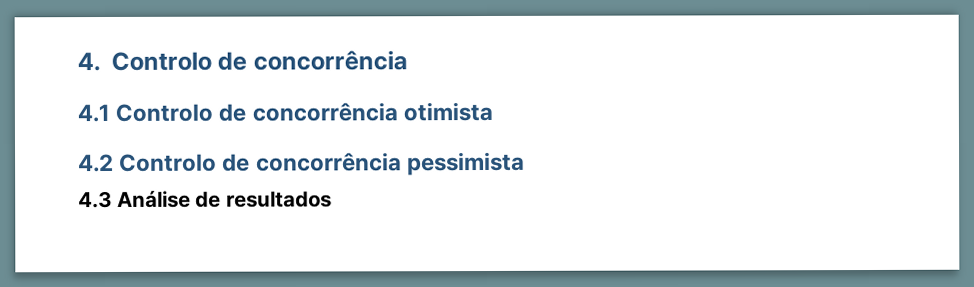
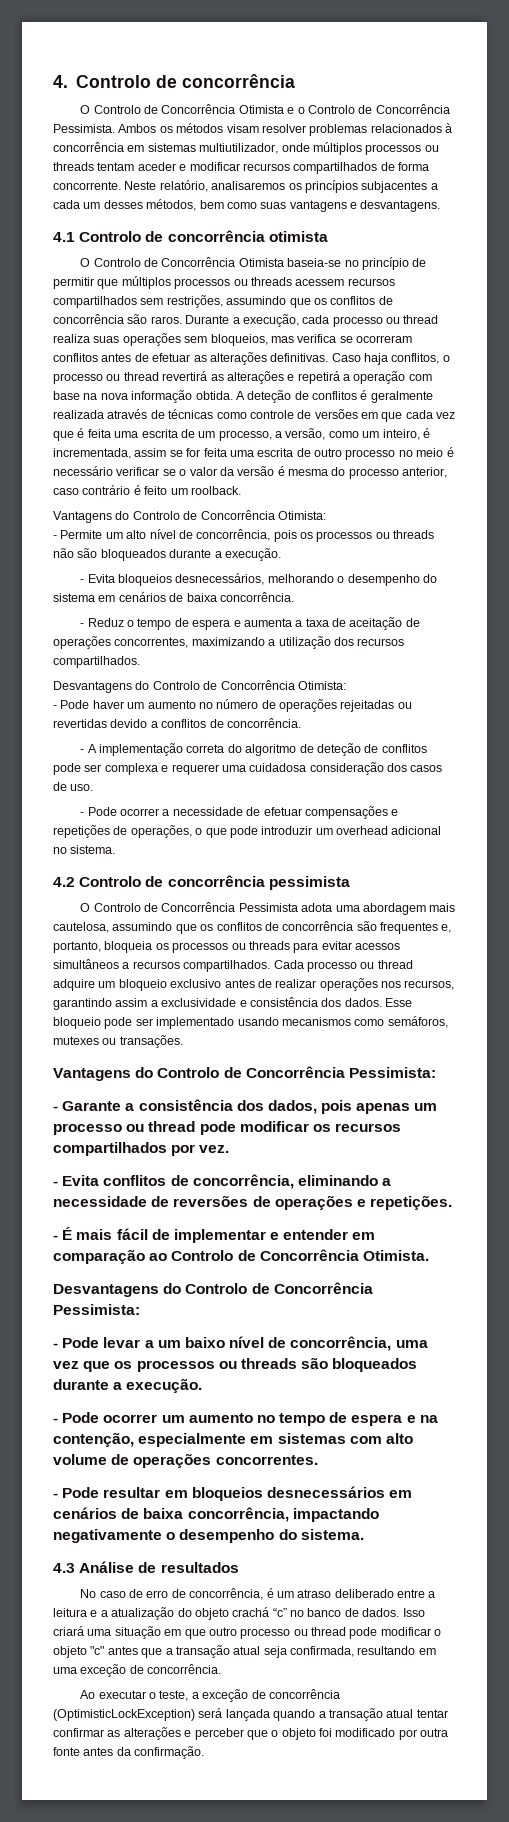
(408, 60) none -> [80,104,450,114] [53,123,452,136] [53,142,439,155] [53,162,429,174] [53,180,438,193] [53,199,441,212] // O Controlo de Concorrência Otimista e o Controlo de Concorrência Pessimista. Ambos os métodos visam resolver problemas relacionados à concorrência em sistemas multiutilizador, onde múltiplos processos ou threads tentam aceder e modificar recursos compartilhados de forma concorrente. Neste relatório, analisaremos os princípios subjacentes a cada um desses métodos, bem como suas vantagens e desvantagens.
(493, 111) none -> [80,257,427,270] [53,276,395,289] [53,295,393,308] [53,314,439,327] [53,333,412,346] [53,352,450,365] [53,371,432,384] [53,390,433,403] [53,409,456,422] [53,428,430,441] [53,447,454,460] [53,466,448,479] [53,485,241,495] [53,510,326,523] [53,529,435,542] [53,548,281,561] [80,573,437,586] [53,592,294,602] [80,617,420,630] [53,636,405,649] [53,656,140,668] [53,680,346,693] [53,699,412,712] [53,718,301,728] [80,743,427,756] [53,762,443,775] [53,782,94,791] [80,806,399,819] [53,825,442,838] [53,845,116,854] // O Controlo de Concorrência Otimista baseia-se no princípio de permitir que múltiplos processos ou threads acessem recursos compartilhados sem restrições, assumindo que os conflitos de concorrência são raros. Durante a execução, cada processo ou thread realiza suas operações sem bloqueios, mas verifica se ocorreram conflitos antes de efetuar as alterações definitivas. Caso haja conflitos, o processo ou thread revertirá as alterações e repetirá a operação com base na nova informação obtida. A deteção de conflitos é geralmente realizada através de técnicas como controle de versões em que cada vez que é feita uma escrita de um processo, a versão, como um inteiro, é incrementada, assim se for feita uma escrita de outro processo no meio é necessário verificar se o valor da versão é mesma do processo anterior, caso contrário é feito um roolback. // Vantagens do Controlo de Concorrência Otimista: // - Permite um alto nível de concorrência, pois os processos ou threads não são bloqueados durante a execução. // - Evita bloqueios desnecessários, melhorando o desempenho do sistema em cenários de baixa concorrência. // - Reduz o tempo de espera e aumenta a taxa de aceitação de operações concorrentes, maximizando a utilização dos recursos compartilhados. // Desvantagens do Controlo de Concorrência Otimista: // - Pode haver um aumento no número de operações rejeitadas ou revertidas devido a conflitos de concorrência. // - A implementação correta do algoritmo de deteção de conflitos pode ser complexa e requerer uma cuidadosa consideração dos casos de uso. // - Pode ocorrer a necessidade de efetuar compensações e repetições de operações, o que pode introduzir um overhead adicional no sistema.
[78,190,333,209] 4.3 Análise de resultados -> [80,902,456,915] [53,921,452,934] [53,941,400,953] [53,959,413,972] [53,978,455,991] [53,997,412,1010] [53,1016,448,1029] [53,1035,183,1048] [53,1066,436,1081] [53,1099,438,1114] [53,1121,402,1135] [53,1142,230,1156] [53,1174,392,1189] [53,1195,453,1210] [53,1227,376,1243] [53,1249,429,1264] [53,1282,373,1297] [53,1304,140,1315] [53,1336,428,1351] [53,1357,418,1372] [53,1378,203,1393] [53,1412,438,1426] [53,1432,413,1447] [53,1453,318,1468] [53,1486,413,1501] [53,1507,379,1522] [53,1529,364,1543] [53,1561,239,1573] [80,1588,436,1600] [53,1607,425,1620] [53,1626,442,1639] [53,1645,436,1658] [53,1664,222,1677] [80,1689,340,1702] [53,1708,448,1721] [53,1727,449,1740] [53,1746,205,1759] O Controlo de Concorrência Pessimista adota uma abordagem mais cautelosa, assumindo que os conflitos de concorrência são frequentes e, portanto, bloqueia os processos ou threads para evitar acessos simultâneos a recursos compartilhados. Cada processo ou thread adquire um bloqueio exclusivo antes de realizar operações nos recursos, garantindo assim a exclusividade e consistência dos dados. Esse bloqueio pode ser implementado usando mecanismos como semáforos, mutexes ou transações. // Vantagens do Controlo de Concorrência Pessimista: // - Garante a consistência dos dados, pois apenas um processo ou thread pode modificar os recursos compartilhados por vez. // - Evita conflitos de concorrência, eliminando a necessidade de reversões de operações e repetições. // - É mais fácil de implementar e entender em comparação ao Controlo de Concorrência Otimista. // Desvantagens do Controlo de Concorrência Pessimista: // - Pode levar a um baixo nível de concorrência, uma vez que os processos ou threads são bloqueados durante a execução. // - Pode ocorrer um aumento no tempo de espera e na contenção, especialmente em sistemas com alto volume de operações concorrentes. // - Pode resultar em bloqueios desnecessários em cenários de baixa concorrência, impactando negativamente o desempenho do sistema. // 4.3 Análise de resultados // No caso de erro de concorrência, é um atraso deliberado entre a leitura e a atualização do objeto crachá “c” no banco de dados. Isso criará uma situação em que outro processo ou thread pode modificar o objeto "c" antes que a transação atual seja confirmada, resultando em uma exceção de concorrência. // Ao executar o teste, a exceção de concorrência (OptimisticLockException) será lançada quando a transação atual tentar confirmar as alterações e perceber que o objeto foi modificado por outra fonte antes da confirmação.

